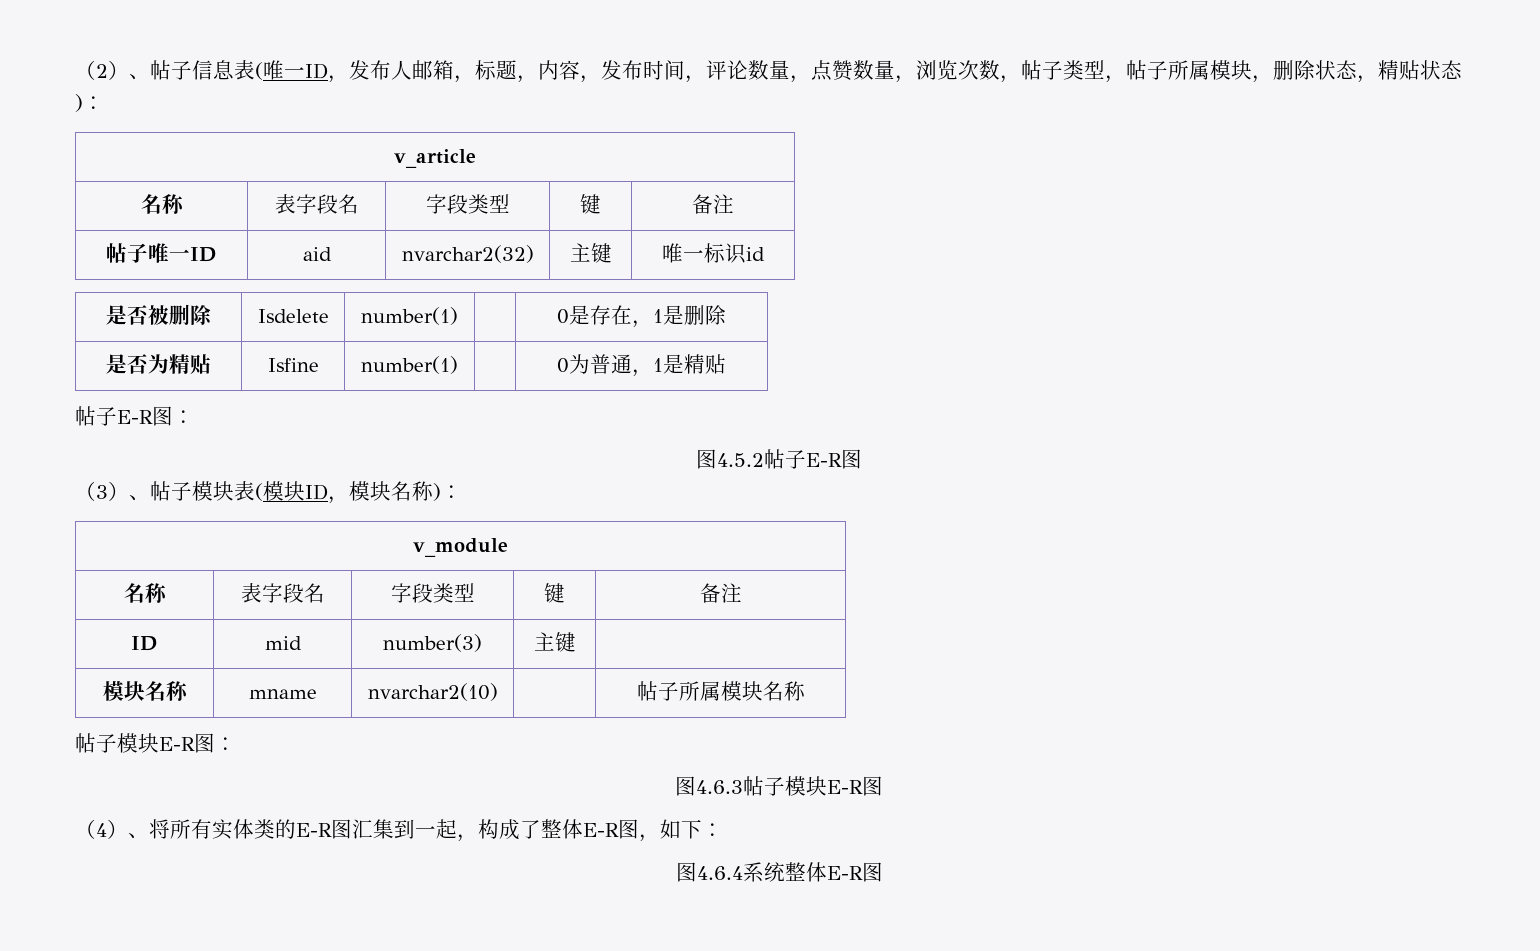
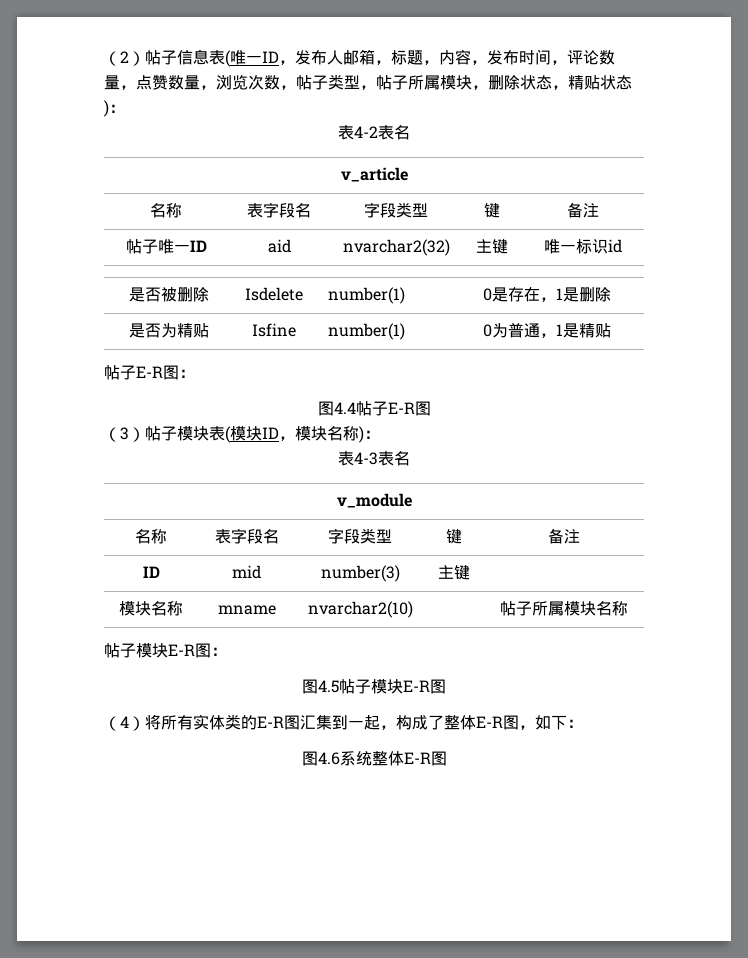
[129,74,150,80] 、 -> (145, 58) none
(104, 103) none -> [338,125,410,140] // 表4-2表名
[717,453,764,467] 4.5.2 -> [333,402,356,414] 4.4
[129,495,150,501] 、 -> (145, 434) none
(462, 492) none -> [338,451,410,466] // 表4-3表名
[696,780,743,794] 4.6.3 -> [318,680,339,693] 4.5
[128,833,149,839] 、 -> (145, 723) none
[696,866,743,880] 4.6.4 -> [317,752,340,765] 4.6

